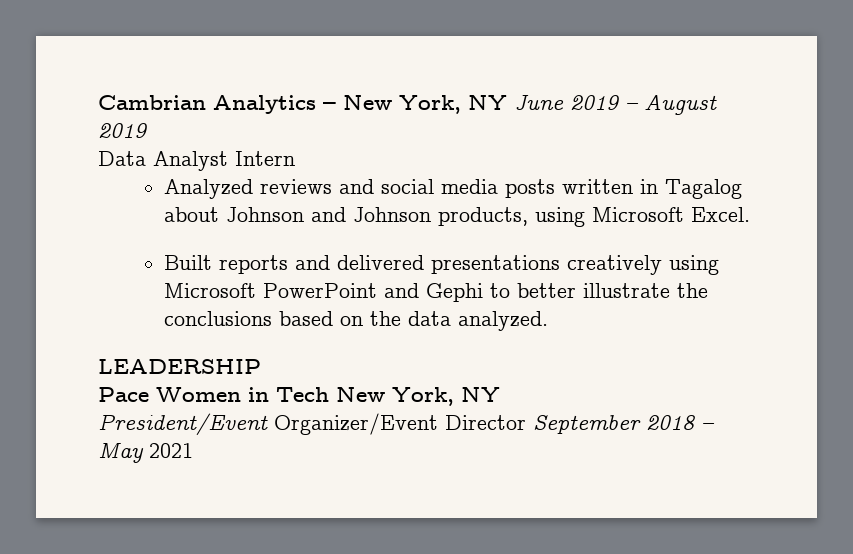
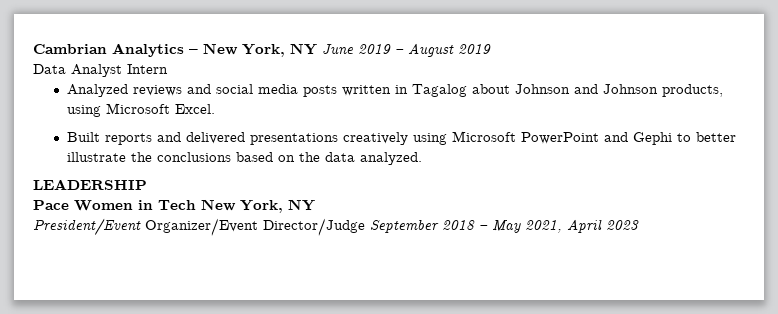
[445,415,526,430] Director -> [263,218,365,236] Director/Judge
[149,443,193,458] 2021 -> [525,219,639,233] 2021, April 2023

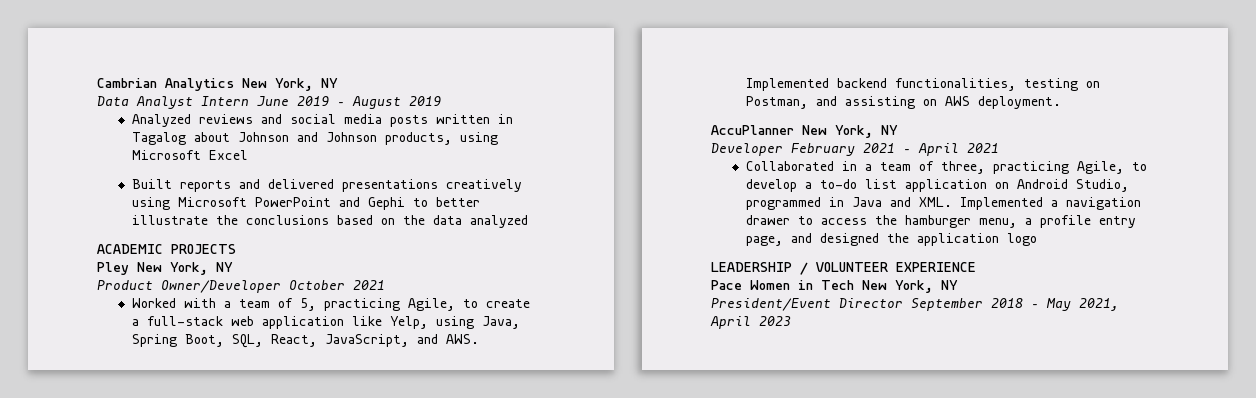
[189,43,317,57] – New York, NY -> [242,78,338,91] [97,96,249,109] New York, NY // Data Analyst Intern
[33,64,168,77] // Data Analyst Intern -> (441, 101) none
[174,104,215,114] Excel. -> [209,150,249,160] Excel
[359,152,422,165] [33,179,147,190] analyzed. // LEADERSHIP -> [470,215,529,228] [97,244,236,254] [97,262,233,275] [97,280,385,293] [132,298,531,311] [132,316,521,329] [132,334,480,348] [746,78,1101,91] [746,96,1062,109] [711,125,898,138] [711,143,999,156] [746,161,1148,174] [746,179,1130,192] [746,197,1142,210] [746,215,1137,228] [746,233,1038,246] [711,262,976,275] analyzed // ACADEMIC PROJECTS // Pley New York, NY // Product Owner/Developer October 2021 // Worked with a team of 5, practicing Agile, to create a full-stack web application like Yelp, using Java, Spring Boot, SQL, React, JavaScript, and AWS. Implemented backend functionalities, testing on Postman, and assisting on AWS deployment. // AccuPlanner New York, NY // Developer February 2021 – April 2021 // Collaborated in a team of three, practicing Agile, to develop a to-do list application on Android Studio, programmed in Java and XML. Implemented a navigation drawer to access the hamburger menu, a profile entry page, and designed the application logo // LEADERSHIP / VOLUNTEER EXPERIENCE
[145,218,365,236] Organizer/Event Director/Judge -> [839,298,903,308] Director

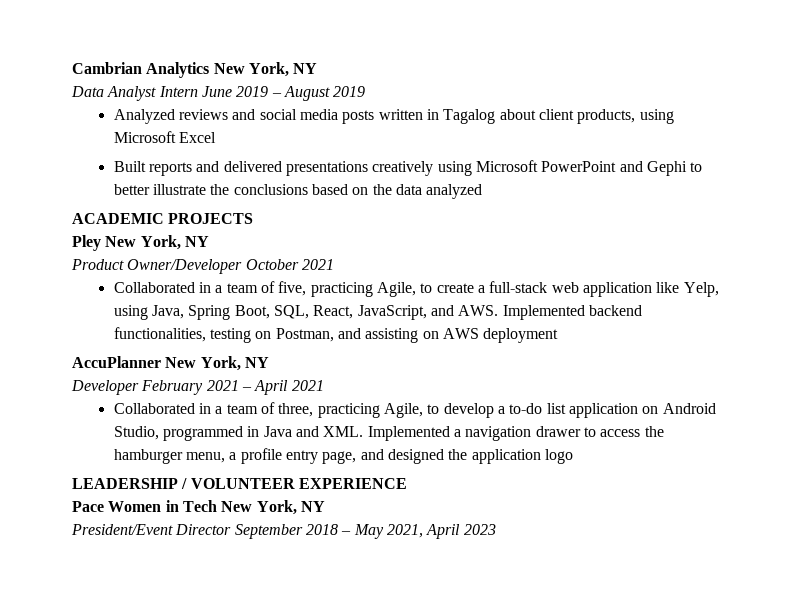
[238,132,378,142] Johnson and Johnson -> [538,109,574,120] client
[132,298,317,311] Worked with a team of 5, -> [113,281,307,296] Collaborated in a team of five,
[978,96,1062,109] deployment. -> [483,328,559,343] deployment

